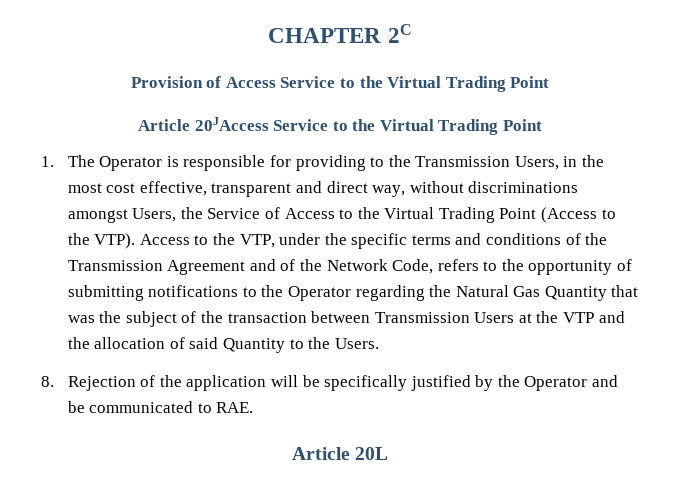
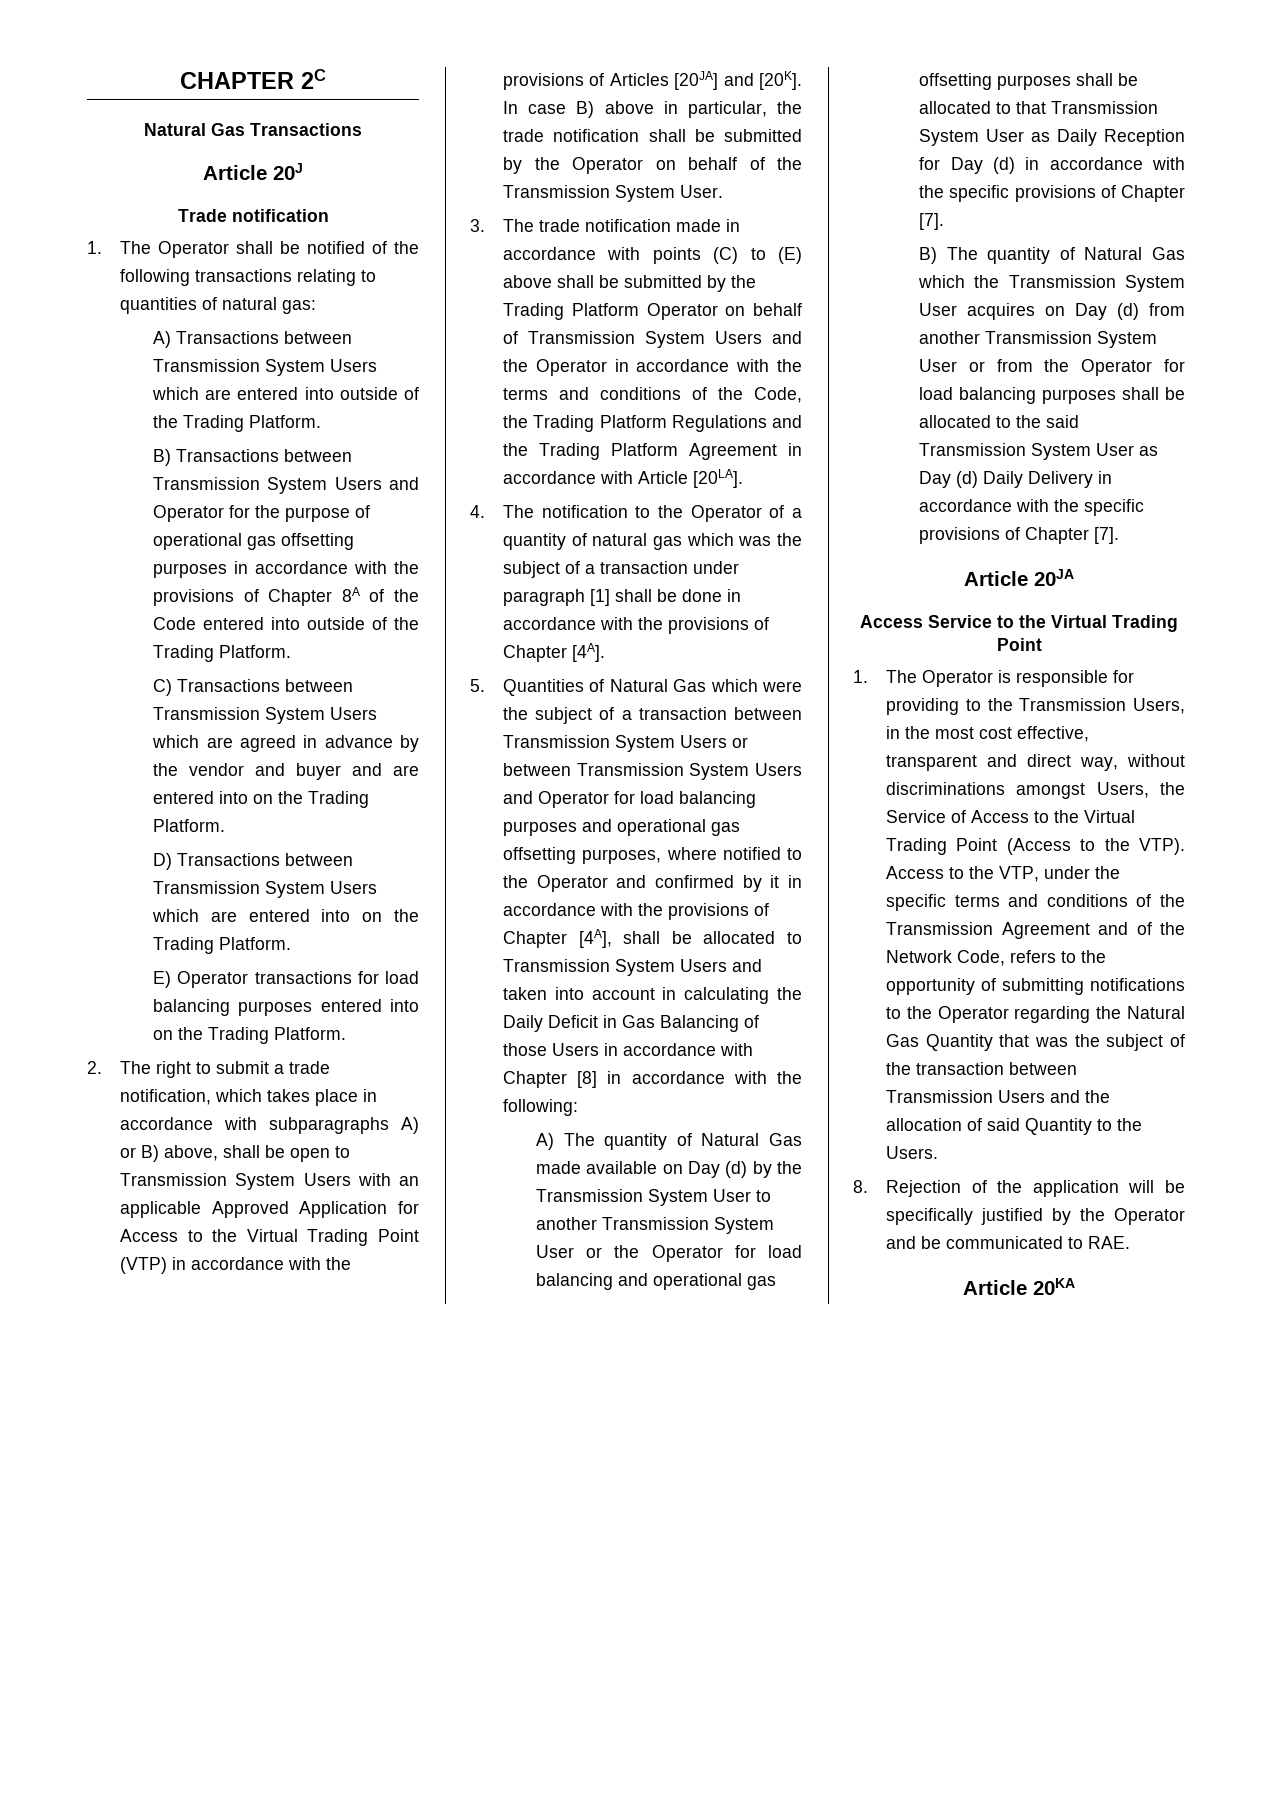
[130,76,550,92] [137,117,269,131] Provision of Access Service to the Virtual Trading Point // Article 20JAccess -> [144,123,362,136] [203,163,303,180] [177,209,329,222] [87,241,419,258] [120,269,377,286] [120,297,317,314] [153,331,353,348] [153,359,378,376] [152,387,420,400] [153,415,322,432] [153,449,353,466] [153,477,419,494] [153,505,371,522] [153,533,355,550] [153,561,419,578] [153,587,419,606] [153,617,419,630] [153,645,292,662] [153,679,354,696] [153,707,378,724] [152,735,420,752] [153,763,419,780] [153,791,370,808] [153,819,226,832] [153,853,354,870] [153,881,378,898] [152,909,419,922] [153,937,292,954] [153,971,419,988] [153,999,419,1016] [153,1027,347,1044] [87,1061,331,1078] [120,1089,378,1106] [120,1117,419,1134] [120,1145,351,1162] [120,1173,419,1190] [120,1201,419,1218] [120,1229,419,1246] [120,1257,352,1274] [503,71,802,90] [503,101,802,118] [503,129,802,142] [503,157,802,174] [503,185,724,202] [470,219,741,232] [503,247,802,264] [503,275,757,292] [503,303,802,320] [503,331,802,348] [503,359,802,376] [503,387,802,403] [503,415,802,432] [503,443,802,460] [503,469,744,488] [470,505,802,522] [503,533,802,550] [503,561,740,578] [503,589,742,606] [503,617,770,634] [503,643,606,662] [470,679,802,696] [503,707,802,724] [503,735,749,752] [503,763,802,780] [503,791,757,808] [503,819,741,836] [503,847,802,864] [503,875,802,892] [503,903,770,920] [503,929,802,948] [503,959,763,976] [503,987,802,1004] [503,1015,760,1032] [503,1043,754,1056] [503,1071,802,1088] [503,1099,579,1116] [536,1133,802,1150] [536,1161,802,1178] [536,1189,772,1206] [536,1217,775,1234] [536,1245,802,1262] [536,1273,777,1290] [919,73,1139,90] [919,101,1159,114] [919,129,1185,146] [919,157,1185,174] [919,185,1185,202] [919,213,945,230] [919,247,1185,264] [918,275,1185,292] [919,303,1185,320] [919,331,1158,348] [919,359,1185,376] [919,387,1185,404] [919,415,1080,428] [919,443,1159,460] [919,471,1113,488] [919,499,1145,516] [919,527,1120,544] [964,569,1074,586] [860,615,923,628] Natural Gas Transactions // Article 20J // Trade notification // 1. The Operator shall be notified of the following transactions relating to quantities of natural gas: // A) Transactions between Transmission System Users which are entered into outside of the Trading Platform. // B) Transactions between Transmission System Users and Operator for the purpose of operational gas offsetting purposes in accordance with the provisions of Chapter 8A of the Code entered into outside of the Trading Platform. // C) Transactions between Transmission System Users which are agreed in advance by the vendor and buyer and are entered into on the Trading Platform. // D) Transactions between Transmission System Users which are entered into on the Trading Platform. // E) Operator transactions for load balancing purposes entered into on the Trading Platform. // 2. The right to submit a trade notification, which takes place in accordance with subparagraphs A) or B) above, shall be open to Transmission System Users with an applicable Approved Application for Access to the Virtual Trading Point (VTP) in accordance with the provisions of Articles [20JA] and [20K]. In case B) above in particular, the trade notification shall be submitted by the Operator on behalf of the Transmission System User. // 3. The trade notification made in accordance with points (C) to (E) above shall be submitted by the Trading Platform Operator on behalf of Transmission System Users and the Operator in accordance with the terms and conditions of the Code, the Trading Platform Regulations and the Trading Platform Agreement in accordance with Article [20LA]. // 4. The notification to the Operator of a quantity of natural gas which was the subject of a transaction under paragraph [1] shall be done in accordance with the provisions of Chapter [4A]. // 5. Quantities of Natural Gas which were the subject of a transaction between Transmission System Users or between Transmission System Users and Operator for load balancing purposes and operational gas offsetting purposes, where notified to the Operator and confirmed by it in accordance with the provisions of Chapter [4A], shall be allocated to Transmission System Users and taken into account in calculating the Daily Deficit in Gas Balancing of those Users in accordance with Chapter [8] in accordance with the following: // A) The quantity of Natural Gas made available on Day (d) by the Transmission System User to another Transmission System User or the Operator for load balancing and operational gas offsetting purposes shall be allocated to that Transmission System User as Daily Reception for Day (d) in accordance with the specific provisions of Chapter [7]. // B) The quantity of Natural Gas which the Transmission System User acquires on Day (d) from another Transmission System User or from the Operator for load balancing purposes shall be allocated to the said Transmission System User as Day (d) Daily Delivery in accordance with the specific provisions of Chapter [7]. // Article 20JA // Access
[518,311,595,323] at the VTP -> (1046, 1096) none
[355,447,389,460] 20L -> [1033,1278,1075,1295] 20KA

